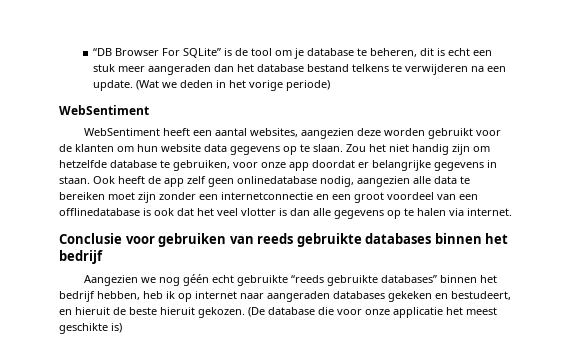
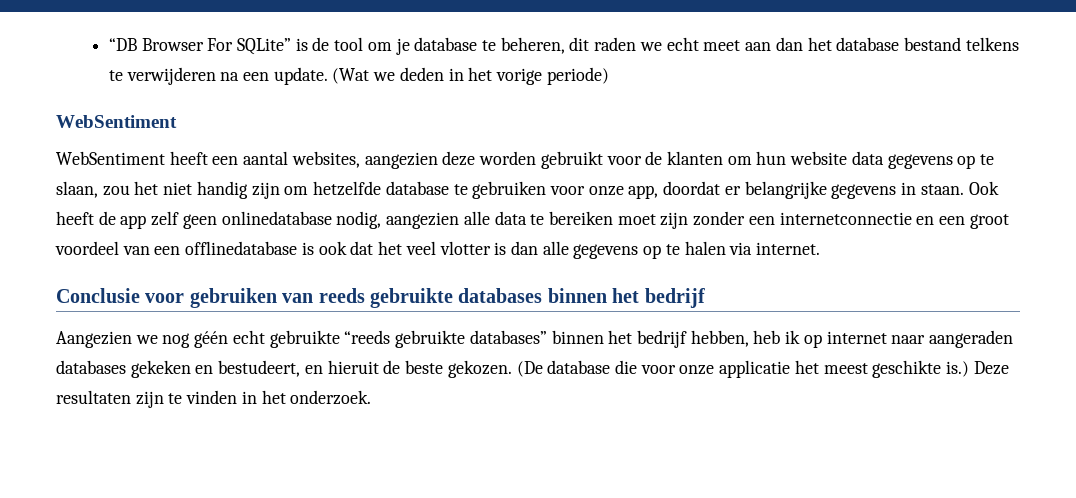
[436,48,492,56] [92,64,211,75] is echt een stuk meer aangeraden -> [594,37,772,51] raden we echt meet aan
[313,144,366,152] slaan. Zou -> [56,181,130,198] slaan, zou
[173,160,309,171] gebruiken, voor onze app -> [472,181,659,199] gebruiken voor onze app,
[160,307,195,315] hieruit -> (444, 367) none
[111,323,122,333] is) -> [946,361,1009,377] [56,390,372,408] is.) Deze resultaten zijn te vinden in het onderzoek.

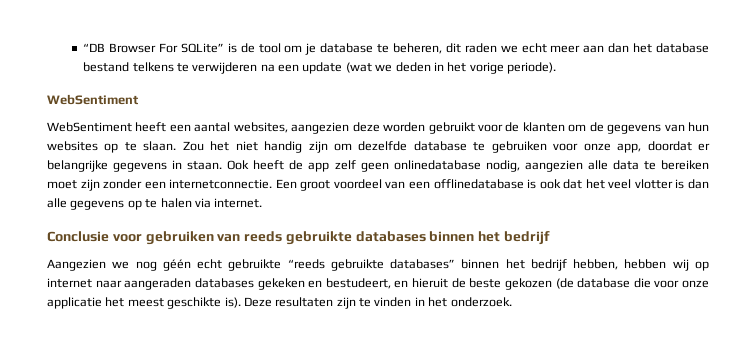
[703,40,741,51] meet -> [550,45,581,53] meer
[273,67,370,85] update. (Wat -> [302,62,372,74] update (wat
[546,67,609,85] periode) -> [507,62,557,74] periode).
[756,151,995,169] [56,181,130,198] hun website data gegevens op te slaan, zou -> [589,122,709,134] [47,141,204,153] de gegevens van hun websites op te slaan. Zou
[313,181,382,196] hetzelfde -> [358,141,408,151] dezelfde
[779,212,966,225] internetconnectie en een -> [169,179,297,189] internetconnectie. Een
[753,330,801,344] heb ik -> [624,259,689,271] hebben wij
[447,360,543,378] gekozen. (De -> [504,278,574,290] gekozen (de
[946,361,970,377] is.) -> [224,297,241,308] is).

